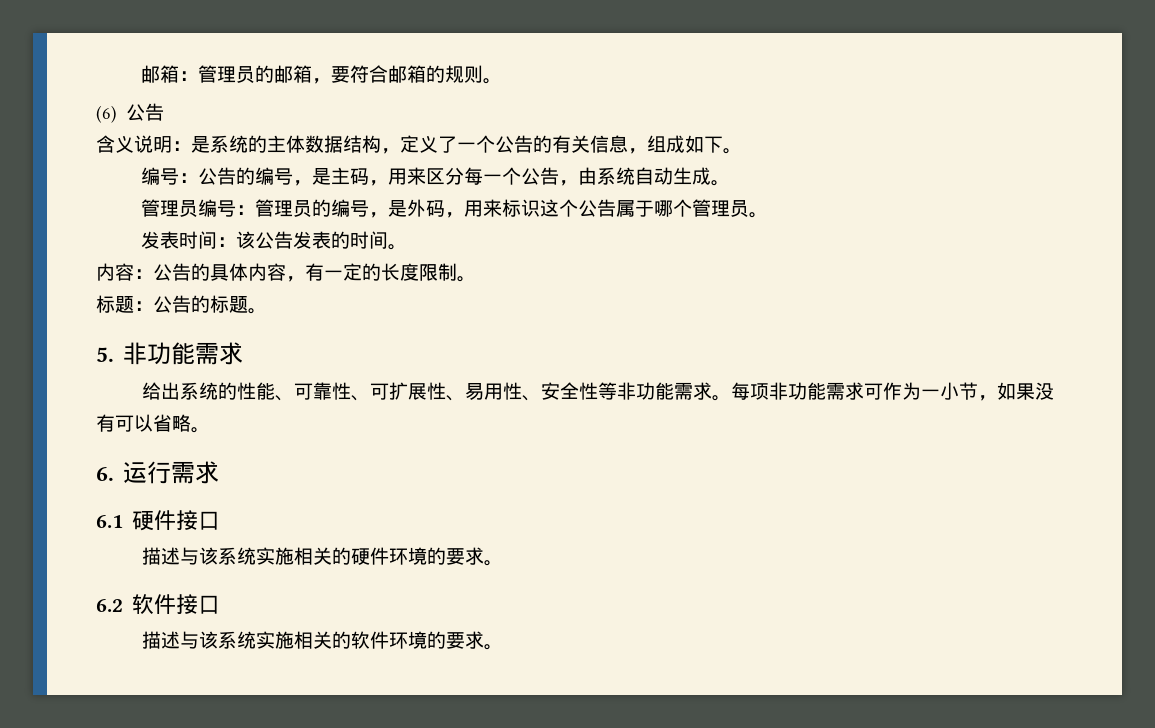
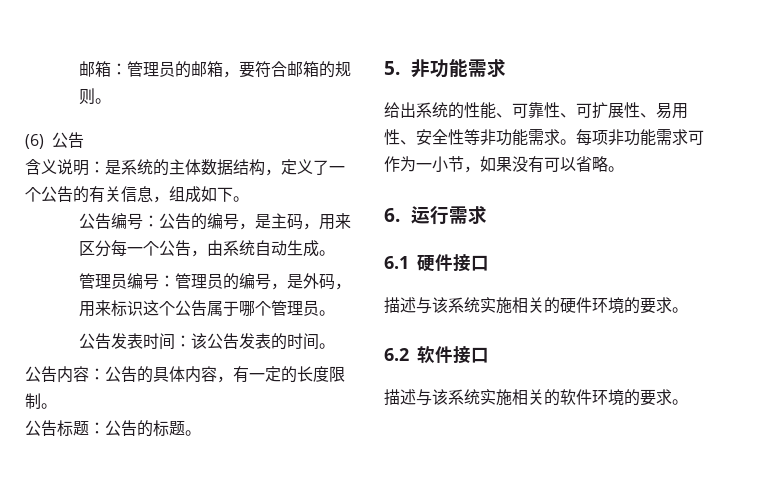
(742, 151) none -> [78,213,111,229] 公告
(768, 215) none -> [78,333,111,349] 公告
(407, 247) none -> [25,366,57,382] 公告
(476, 279) none -> [25,420,57,436] 公告

